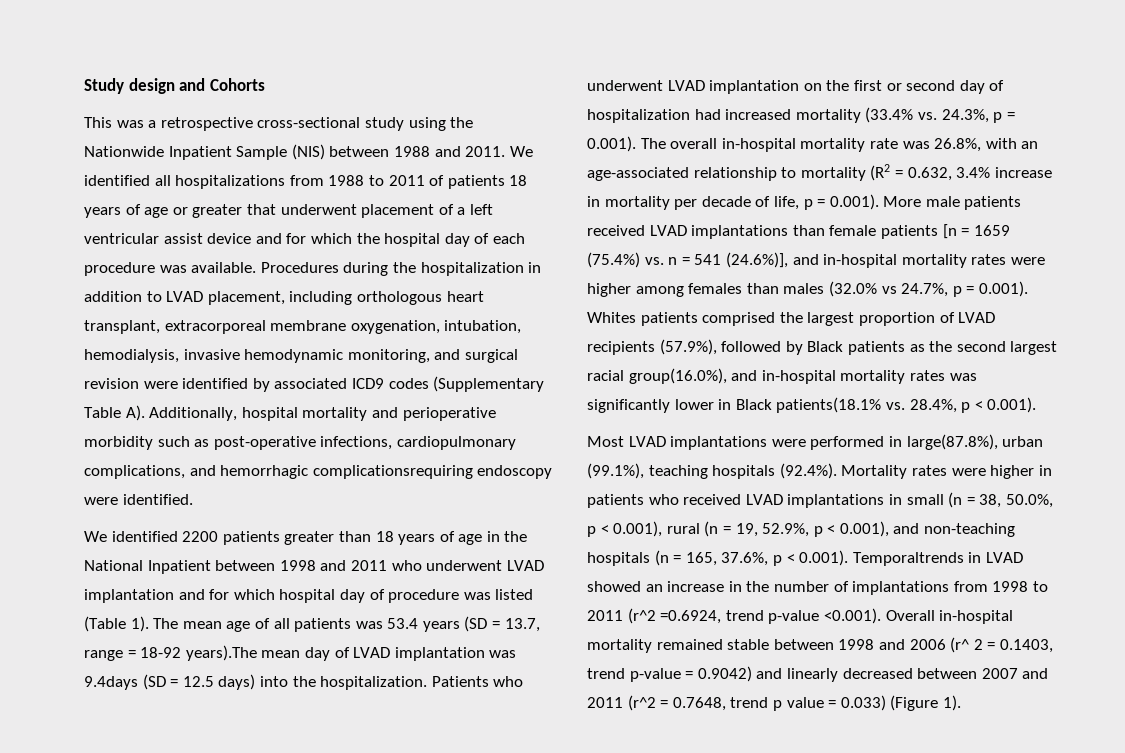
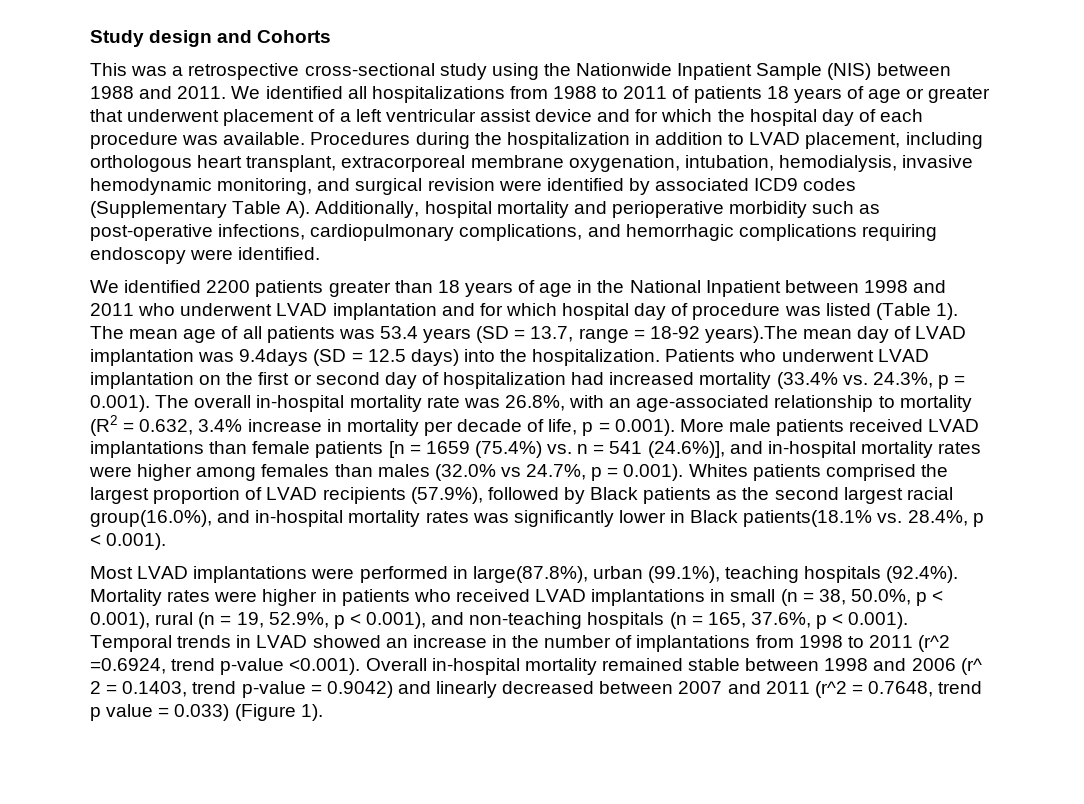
[312,465,473,479] complicationsrequiring -> [738,224,937,241] complications requiring
[852,552,964,566] Temporaltrends -> [90,635,232,652] Temporal trends

